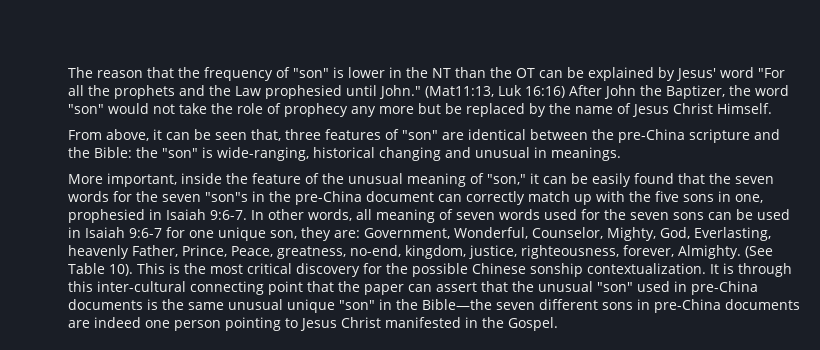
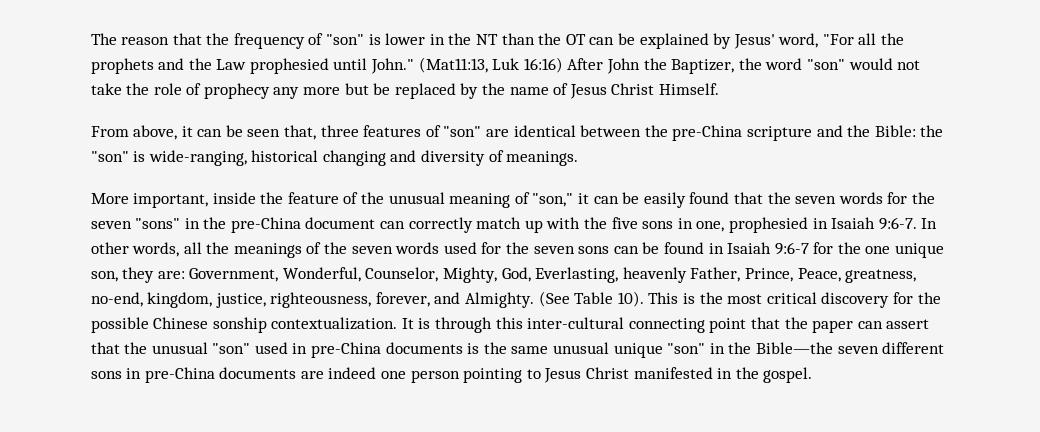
[720,67,755,78] word -> [778,33,819,48] word,
[475,147,548,158] unusual in -> [421,150,504,166] diversity of
[205,192,249,202] "son"s -> [135,218,181,229] "sons"
[376,209,454,223] meaning of -> [206,242,348,258] the meanings of the
[757,209,791,220] used -> [663,242,704,254] found
(186, 232) none -> [837,242,861,254] the
(675, 251) none -> [434,292,461,304] and
[508,317,559,331] Gospel. -> [763,367,813,383] gospel.

